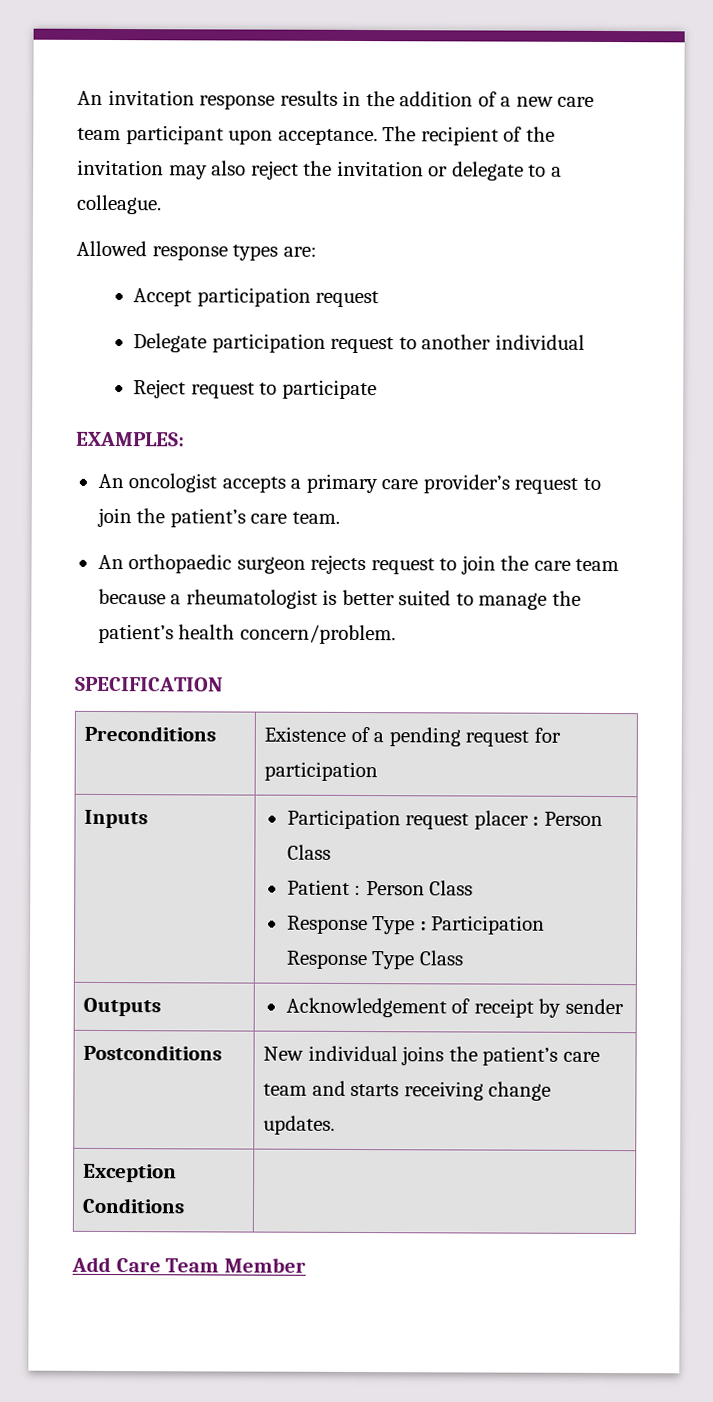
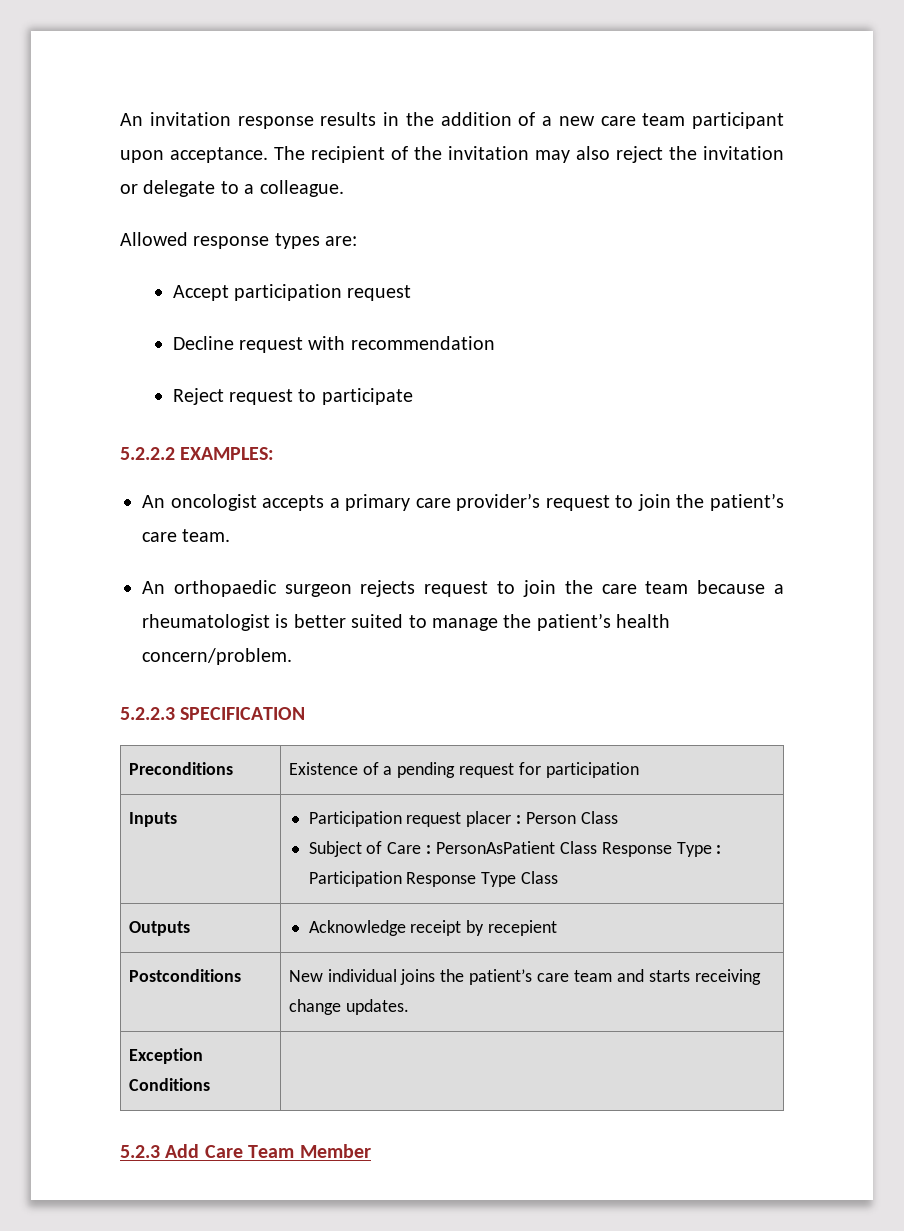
[133,333,585,354] Delegate participation request to another individual -> [172,336,495,353] Decline request with recommendation
(377, 389) none -> [120,447,175,460] 5.2.2.2
(396, 634) none -> [120,707,175,720] 5.2.2.3
[286,879,474,896] Patient : Person Class // -> [308,841,597,857] Subject of Care : PersonAsPatient Class
[285,997,471,1018] Acknowledgement of -> [308,920,406,936] Acknowledge
[564,998,624,1015] sender -> [488,920,558,936] recepient
(186, 1205) none -> [120,1145,160,1158] 5.2.3

